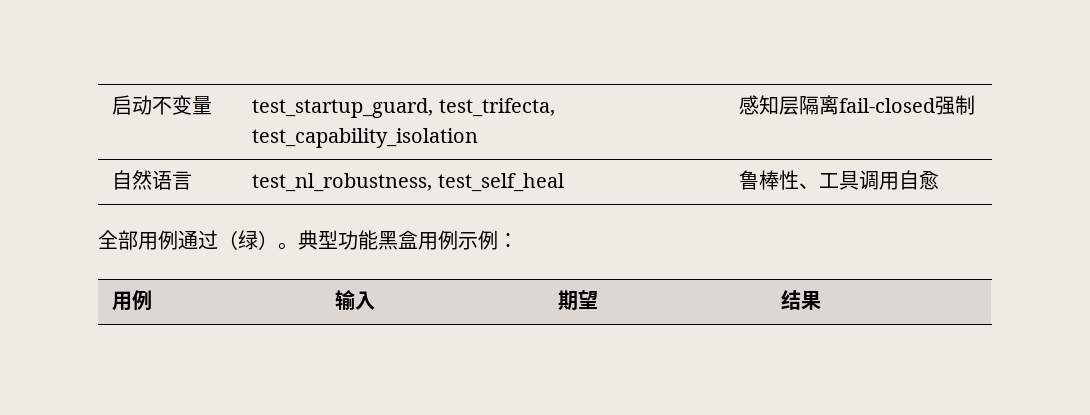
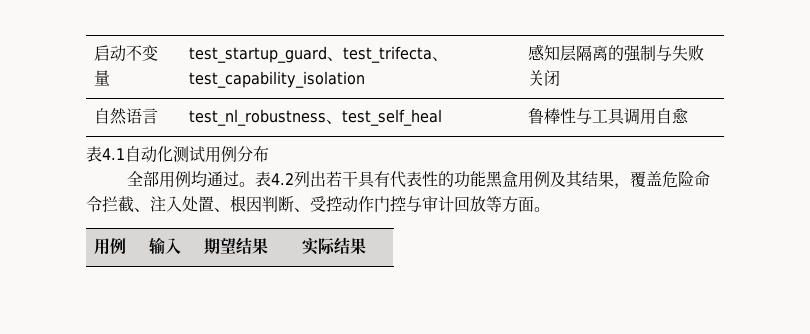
[252,98,555,118] test_startup_guard, test_trifecta, -> [189,46,449,63] test_startup_guard、test_trifecta、
[839,98,936,113] fail-closed -> [608,45,625,61] 的
(976, 105) none -> [656,45,705,61] [528,70,561,86] 与失败关闭
[252,173,433,192] test_nl_robustness, -> [189,109,343,126] test_nl_robustness、
[799,183,820,189] 、 -> [576,108,593,124] 与
[98,230,518,250] 全部用例通过（绿）。典型功能黑盒用例示例： -> [86,146,269,163] [126,171,710,189] [86,195,550,213] 表4.1自动化测试用例分布 // 全部用例均通过。表4.2列出若干具有代表性的功能黑盒用例及其结果，覆盖危险命令拦截、注入处置、根因判断、受控动作门控与审计回放等方面。
[781,290,822,310] | 结果 -> [236,237,269,255] [302,237,367,255] 结果 | 实际结果

